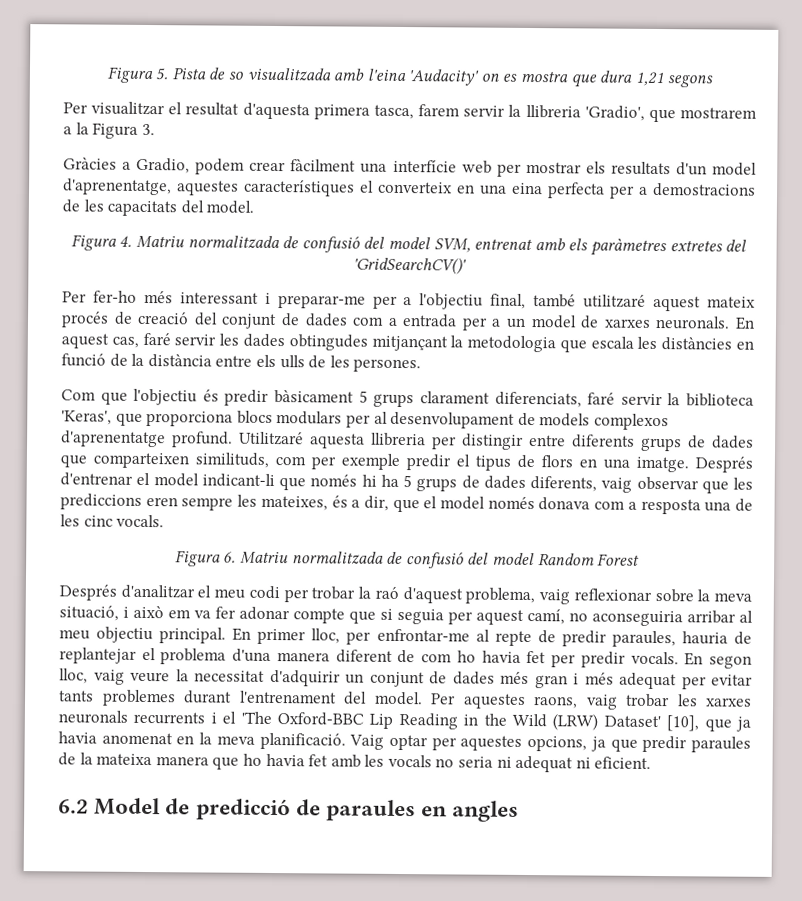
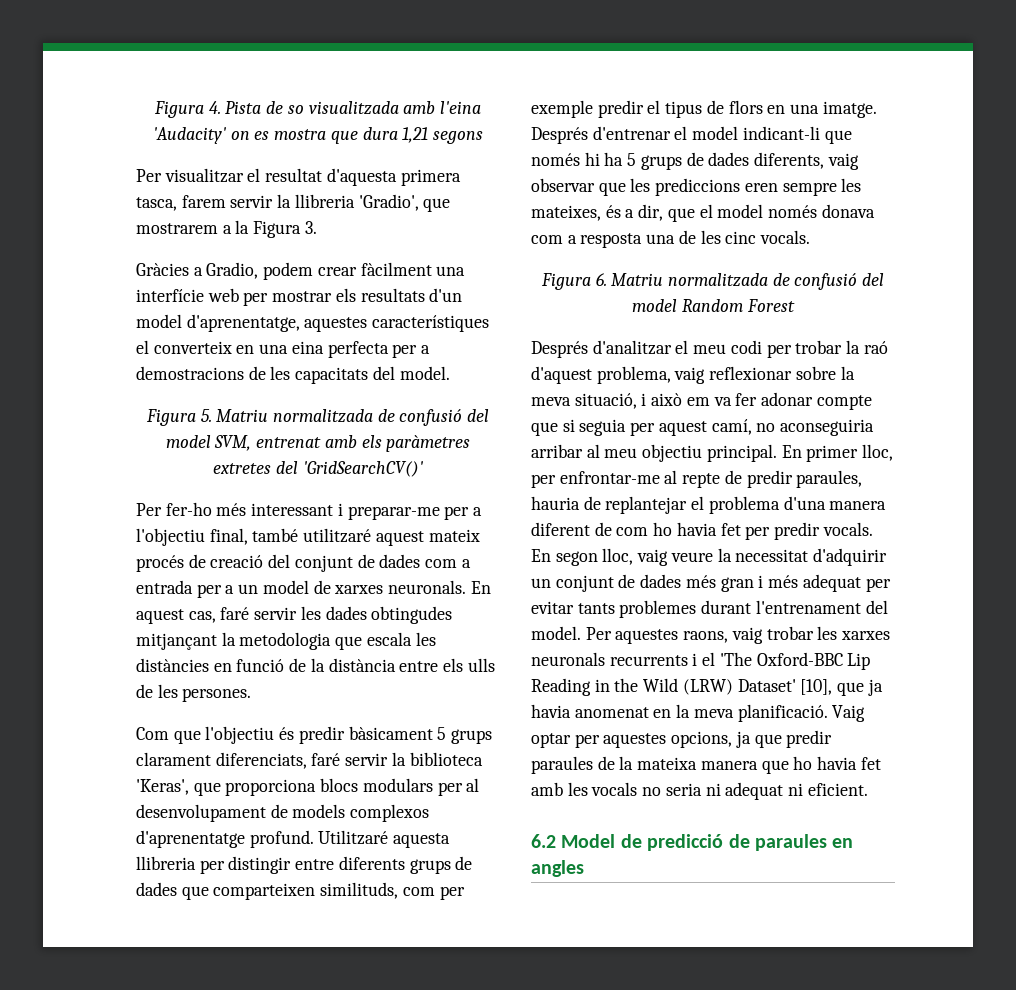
[106,66,169,84] Figura 5. -> [153,101,221,118] Figura 4.
[119,235,133,247] 4. -> [200,409,212,422] 5.

